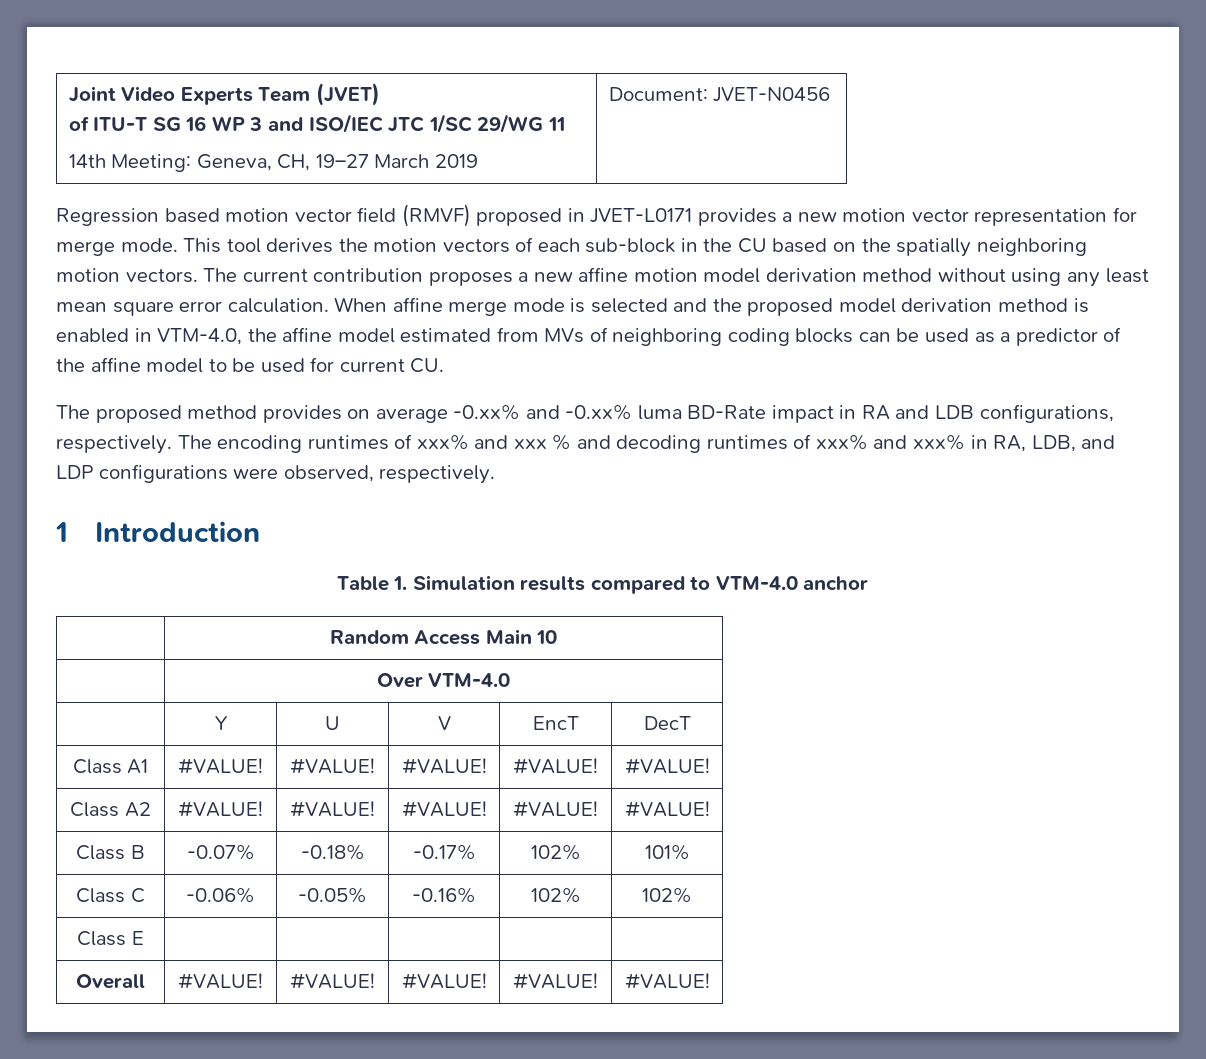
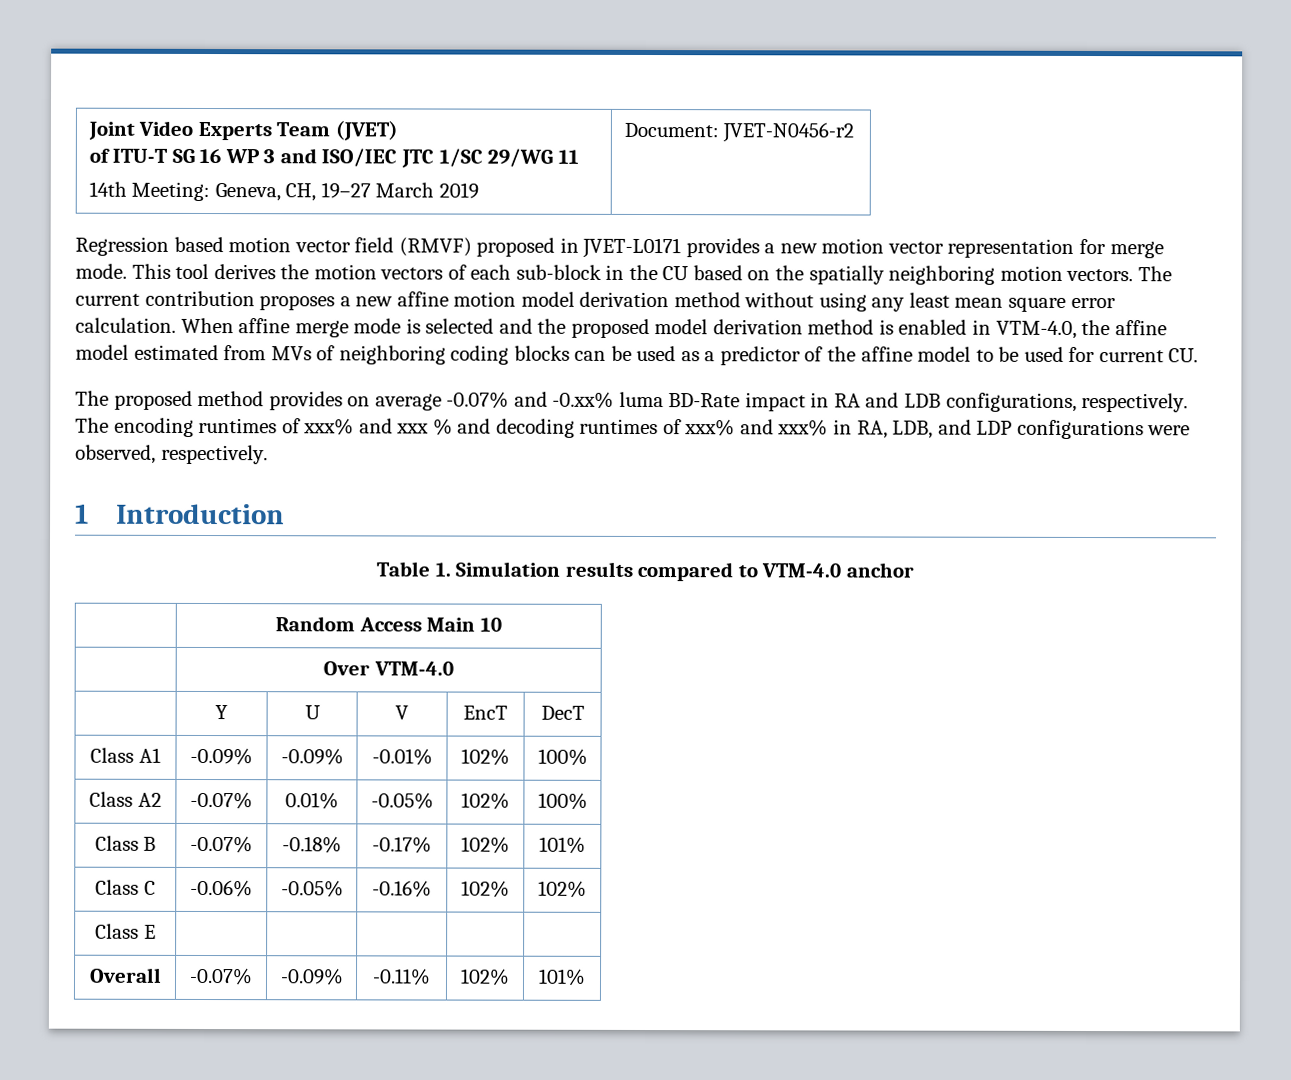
[713,87,831,102] JVET-N0456 -> [722,122,855,143] JVET-N0456-r2
[453,404,521,420] -0.xx% -> [446,391,510,409] -0.07%
[178,758,263,774] [290,758,375,774] [401,758,487,774] [513,758,598,774] [624,758,710,774] [70,802,151,817] [178,801,263,817] [290,801,375,817] [401,801,487,817] [513,801,598,817] [624,801,710,817] #VALUE! | #VALUE! | #VALUE! | #VALUE! | #VALUE! // Class A2 | #VALUE! | #VALUE! | #VALUE! | #VALUE! | #VALUE! -> [190,747,253,766] [280,748,344,766] [371,748,433,766] [461,748,510,766] [537,748,588,766] [89,791,162,807] [190,791,253,810] [285,792,339,810] [370,792,434,810] [461,792,510,810] [537,792,588,810] -0.09% | -0.09% | -0.01% | 102% | 100% // Class A2 | -0.07% | 0.01% | -0.05% | 102% | 100%
[178,973,263,989] [290,973,375,989] [401,973,487,989] [513,973,598,989] [624,973,710,989] #VALUE! | #VALUE! | #VALUE! | #VALUE! | #VALUE! -> [189,967,253,986] [279,968,344,986] [372,968,431,986] [460,968,510,986] [538,968,586,986] -0.07% | -0.09% | -0.11% | 102% | 101%

